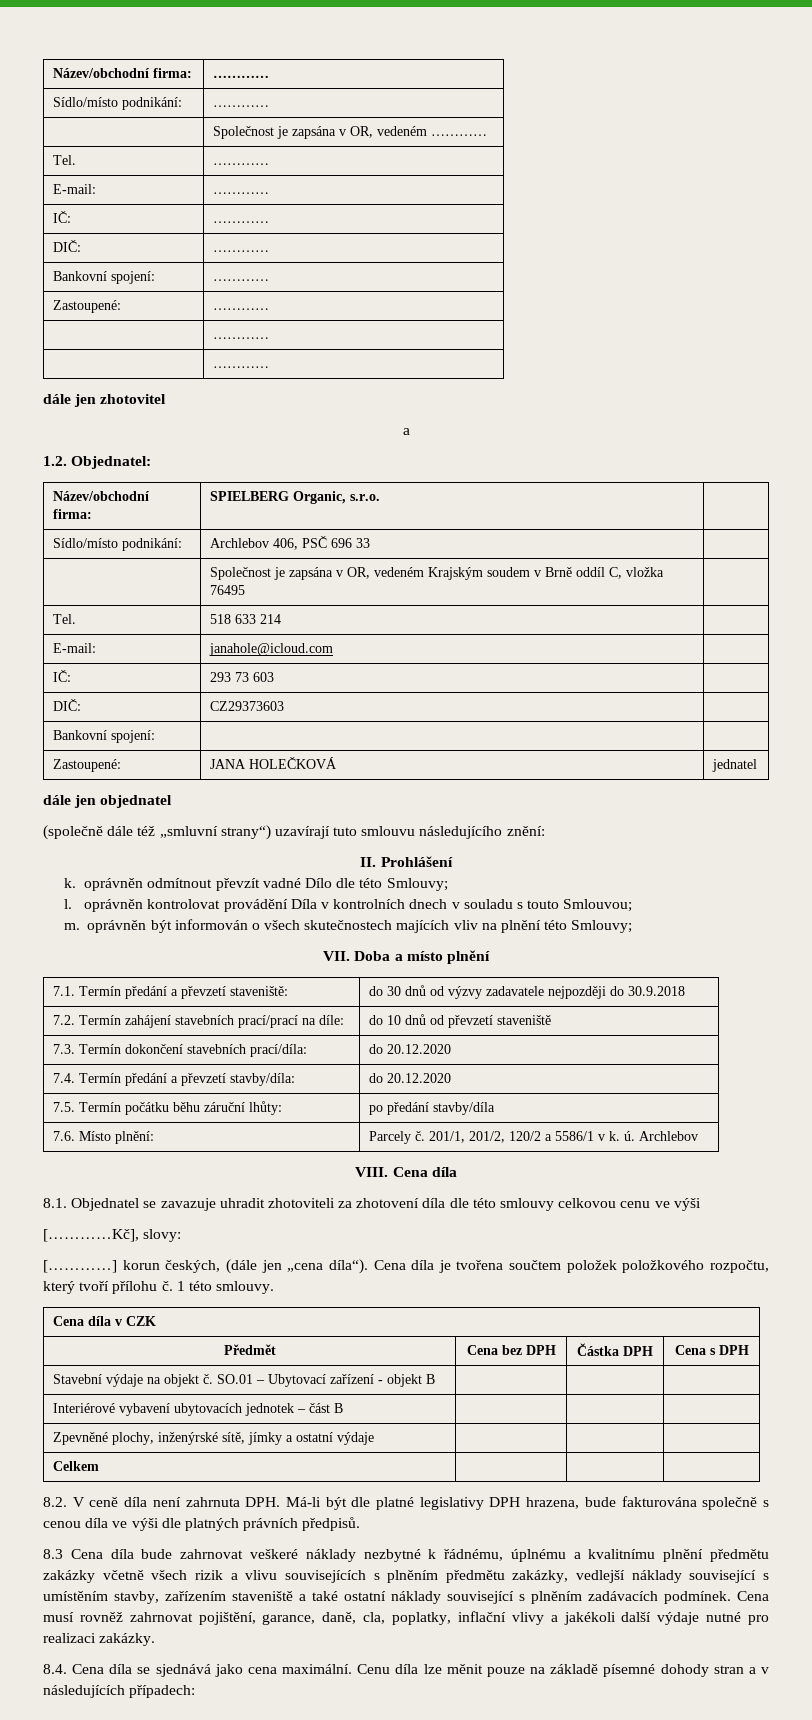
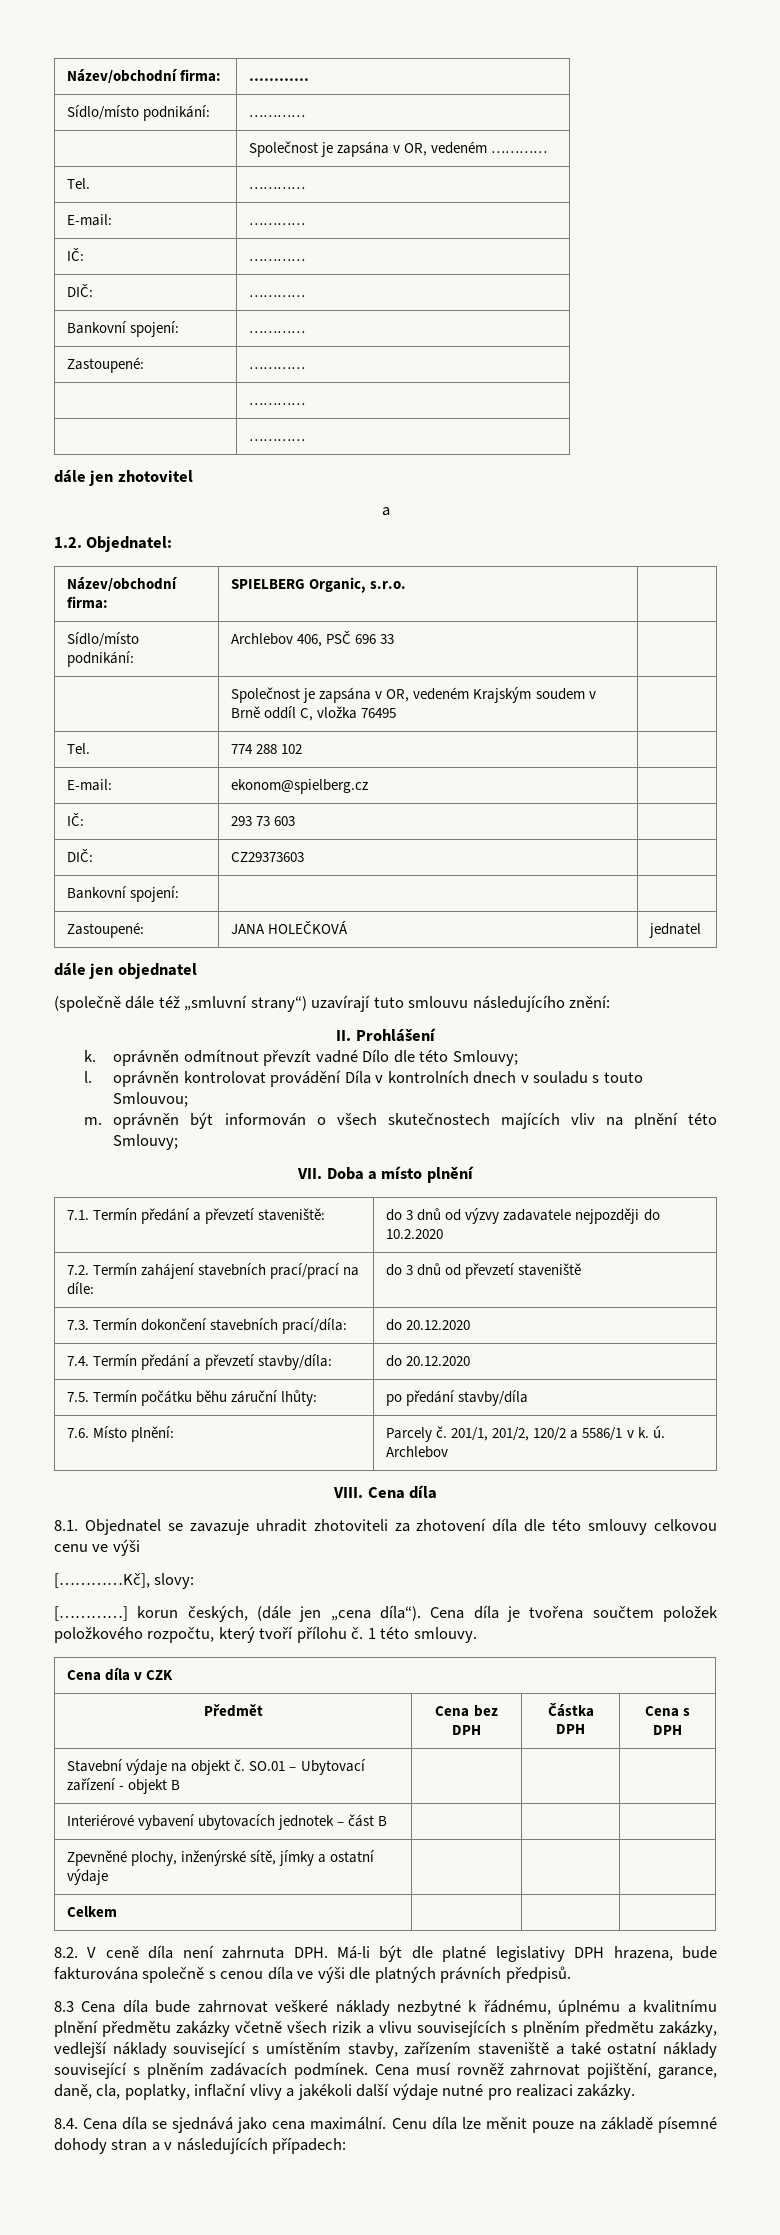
[209,614,281,624] [52,643,96,653] [208,643,333,656] 518 633 214 | // E-mail: | janahole@icloud.com -> [231,744,303,754] [67,779,113,791] [231,779,369,794] 774 288 102 | // E-mail: | ekonom@spielberg.cz
[386,986,401,996] 30 -> [406,1210,414,1220] 3
[627,986,685,996] 30.9.2018 -> [386,1229,444,1239] 10.2.2020
[386,1015,401,1025] 10 -> [406,1265,414,1275] 3

